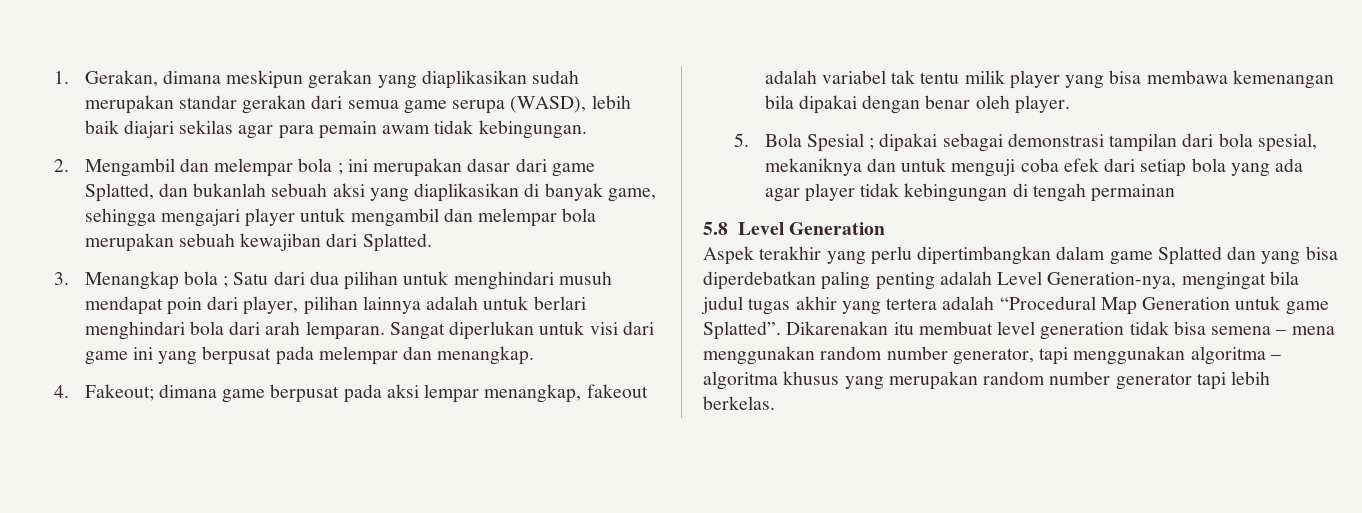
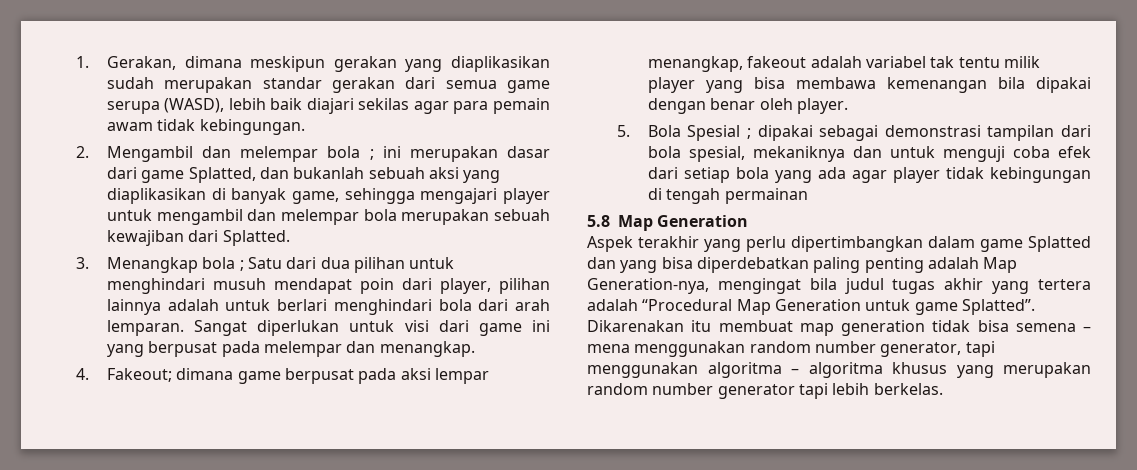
[737,222,784,235] Level -> [618,215,653,231] Map
[997,271,1043,285] Level -> [983,257,1018,273] Map
[997,321,1036,335] level -> [799,323,834,336] map

